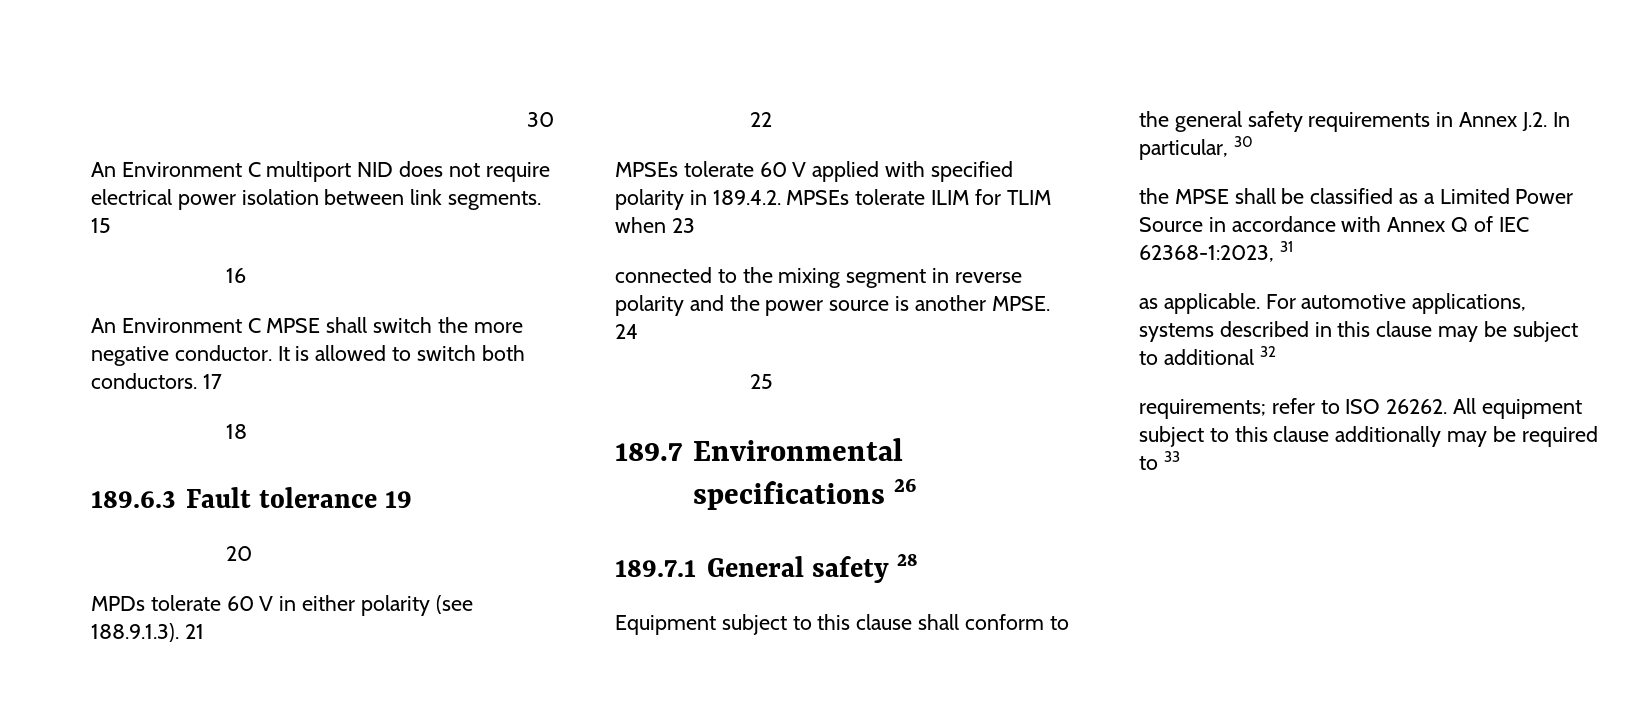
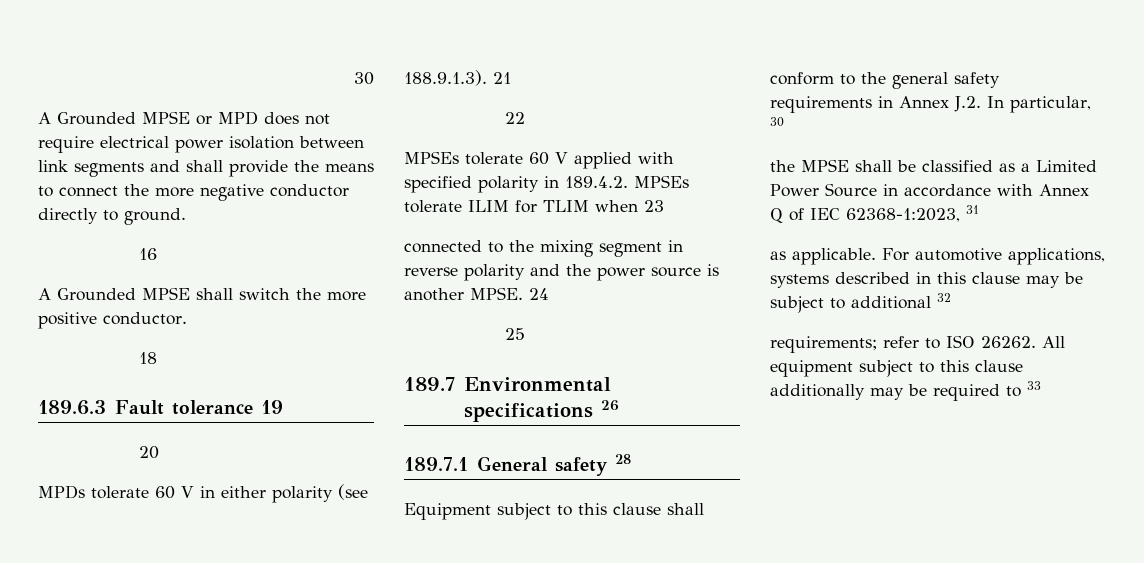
[527,112,554,127] [91,161,394,182] 30 // An Environment C multiport NID -> [354,72,374,85] [38,111,258,125] 30 // A Grounded MPSE or MPD
[448,191,542,210] [91,218,111,233] [226,268,247,283] [91,318,261,333] segments. 15 // 16 // An Environment C -> [74,160,374,177] [38,184,349,201] [38,208,186,225] [138,248,157,260] [38,288,136,301] segments and shall provide the means to connect the more negative conductor directly to ground. // 16 // A Grounded
[91,346,169,366] negative -> [38,312,97,329] positive
[277,345,525,361] [91,373,222,389] It is allowed to switch both conductors. 17 -> (187, 318) none

